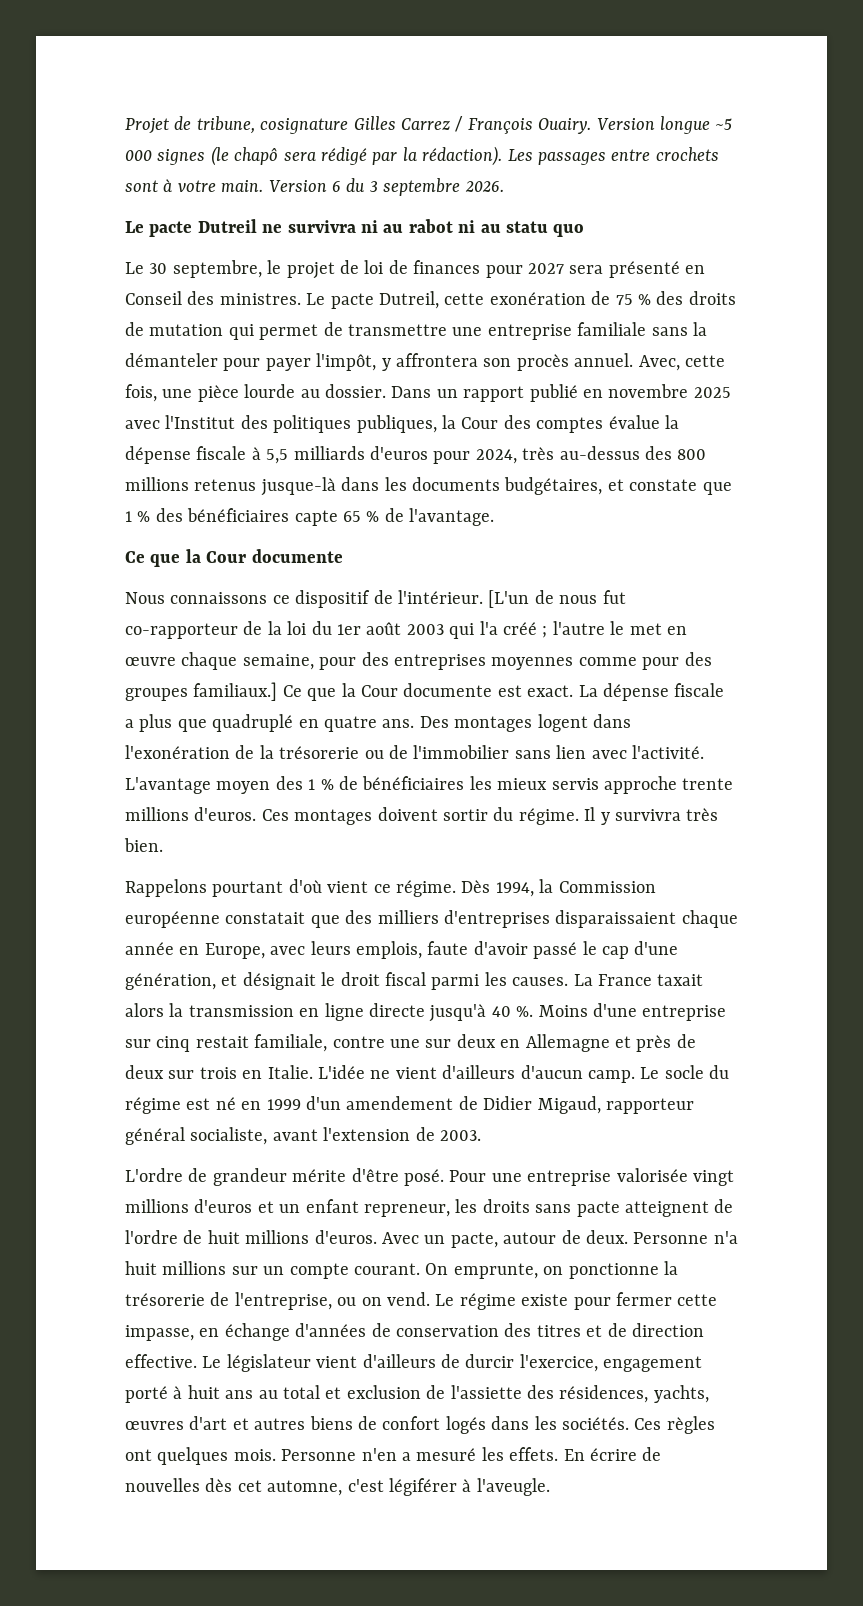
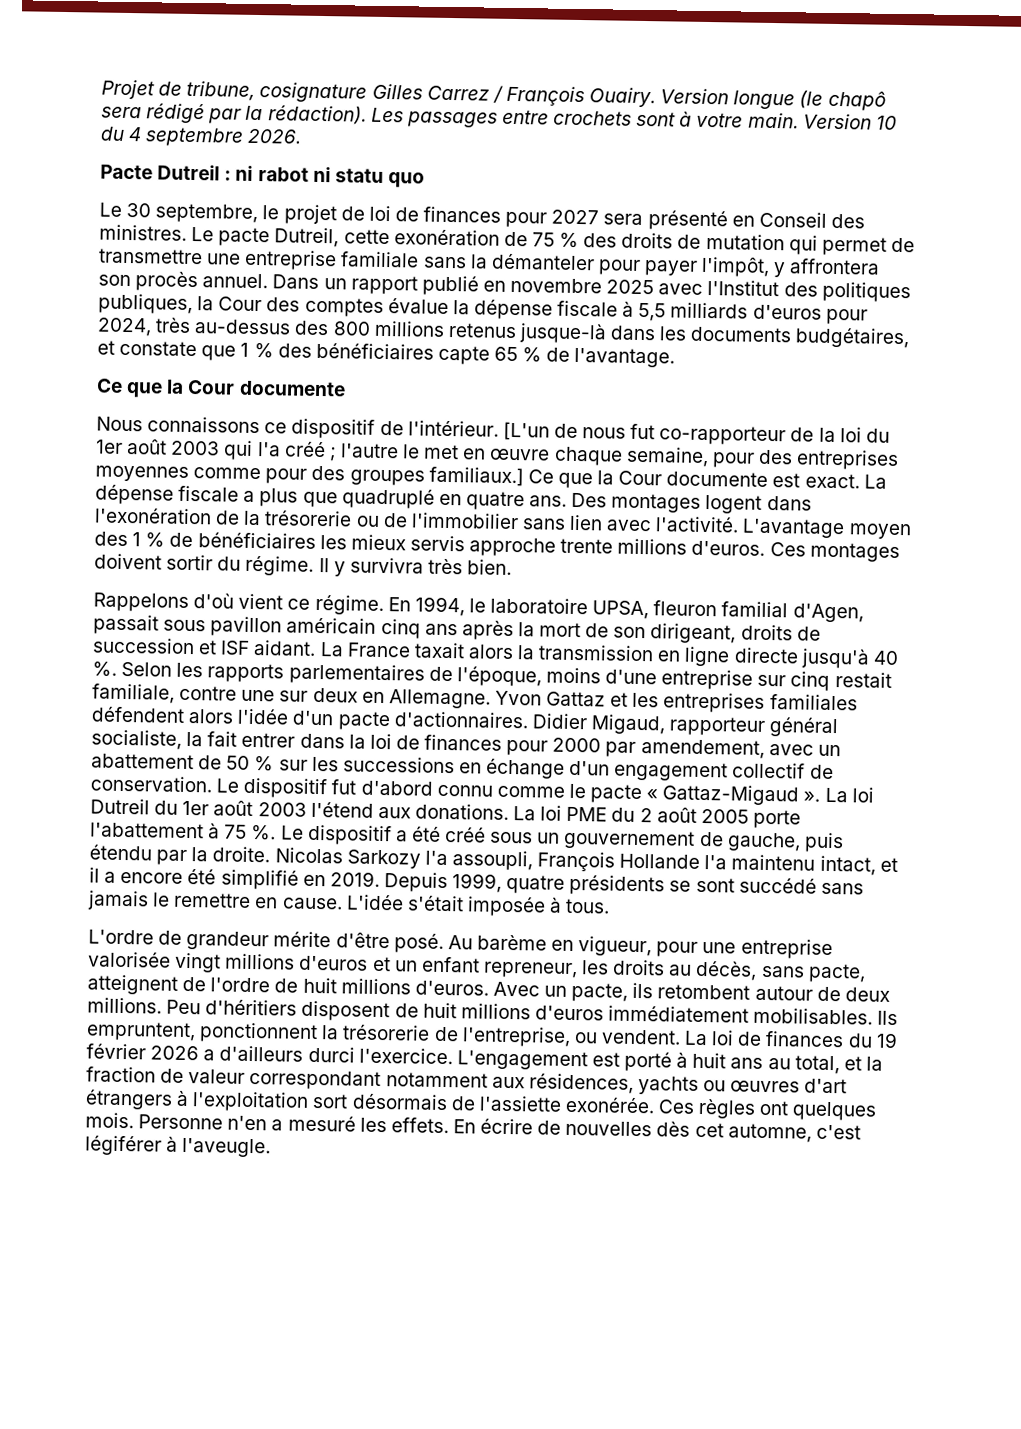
[715,118,733,130] [125,149,206,165] ~5 000 signes -> (796, 100) none
[332,178,378,192] 6 du 3 -> [875,115,897,130] [100,126,143,142] 10 du 4
[125,219,404,237] Le pacte Dutreil ne survivra ni au -> [100,164,254,181] Pacte Dutreil : ni
[480,224,501,233] au -> (331, 174) none
[638,355,725,371] [125,384,386,402] Avec, cette fois, une pièce lourde au dossier. -> (269, 281) none
[212,881,284,897] pourtant -> (189, 602) none
[461,879,656,897] [125,910,738,928] [125,941,679,959] [125,972,569,990] Dès 1994, la Commission européenne constatait que des milliers d'entreprises disparaissaient chaque année en Europe, avec leurs emplois, faute d'avoir passé le cap d'une génération, et désignait le droit fiscal parmi les causes. -> [387,596,864,623] [93,614,821,644] [92,637,317,656] En 1994, le laboratoire UPSA, fleuron familial d'Agen, passait sous pavillon américain cinq ans après la mort de son dirigeant, droits de succession et ISF aidant.
[538,1005,588,1017] Moins -> [121,661,601,687] Selon les rapports parlementaires de l'époque, moins
[525,1034,696,1052] [125,1065,730,1083] [125,1096,478,1114] Allemagne et près de deux sur trois en Italie. L'idée ne vient d'ailleurs d'aucun camp. Le socle du régime est né en 1999 d'un amendement de -> [388,689,858,713] [91,706,529,731] Allemagne. Yvon Gattaz et les entreprises familiales défendent alors l'idée d'un pacte d'actionnaires.
[272,1127,481,1141] avant l'extension de 2003. -> [186,731,841,759] [91,753,834,782] [90,775,874,806] [90,798,801,829] [90,822,844,853] [89,844,898,876] [89,867,864,896] [87,890,611,917] la fait entrer dans la loi de finances pour 2000 par amendement, avec un abattement de 50 % sur les successions en échange d'un engagement collectif de conservation. Le dispositif fut d'abord connu comme le pacte « Gattaz-Migaud ». La loi Dutreil du 1er août 2003 l'étend aux donations. La loi PME du 2 août 2005 porte l'abattement à 75 %. Le dispositif a été créé sous un gouvernement de gauche, puis étendu par la droite. Nicolas Sarkozy l'a assoupli, François Hollande l'a maintenu intact, et il a encore été simplifié en 2019. Depuis 1999, quatre présidents se sont succédé sans jamais le remettre en cause. L'idée s'était imposée à tous.
[449,1170,487,1182] Pour -> [447,934,699,957] Au barème en vigueur, pour
[535,1201,620,1217] sans pacte -> [668,960,866,983] au décès, sans pacte,
[503,1230,738,1244] [125,1261,659,1279] autour de deux. Personne n'a huit millions sur un compte courant. On emprunte, on ponctionne -> [632,982,890,1002] [87,997,899,1026] [86,1021,319,1044] ils retombent autour de deux millions. Peu d'héritiers disposent de huit millions d'euros immédiatement mobilisables. Ils empruntent, ponctionnent
[361,1292,718,1310] [125,1323,704,1341] [125,1354,703,1372] on vend. Le régime existe pour fermer cette impasse, en échange d'années de conservation des titres et de direction effective. Le législateur vient d'ailleurs de durcir l'exercice, engagement -> [600,1029,898,1049] [86,1043,620,1071] vendent. La loi de finances du 19 février 2026 a d'ailleurs durci l'exercice. L'engagement est
[283,1385,709,1403] [125,1416,629,1434] total et exclusion de l'assiette des résidences, yachts, œuvres d'art et autres biens de confort logés dans les sociétés. -> [794,1055,883,1075] [86,1066,848,1095] [85,1089,655,1114] total, et la fraction de valeur correspondant notamment aux résidences, yachts ou œuvres d'art étrangers à l'exploitation sort désormais de l'assiette exonérée.

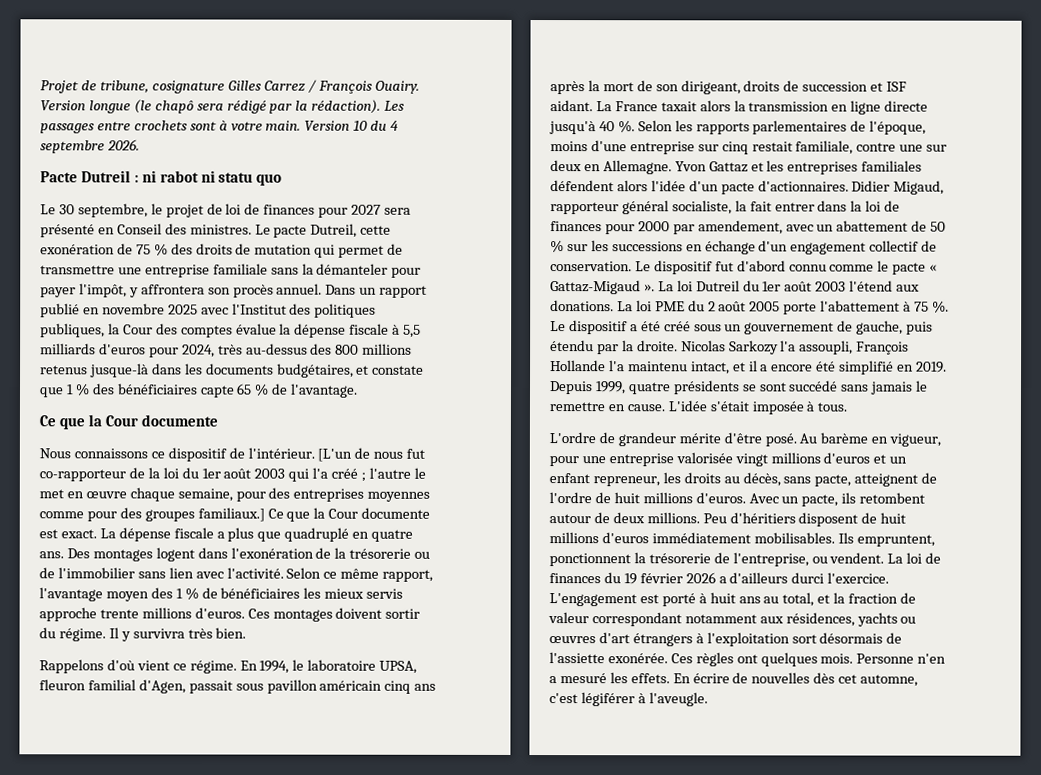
[742,518,846,539] L'avantage -> [286,567,434,582] [39,587,103,602] Selon ce même rapport, l'avantage

